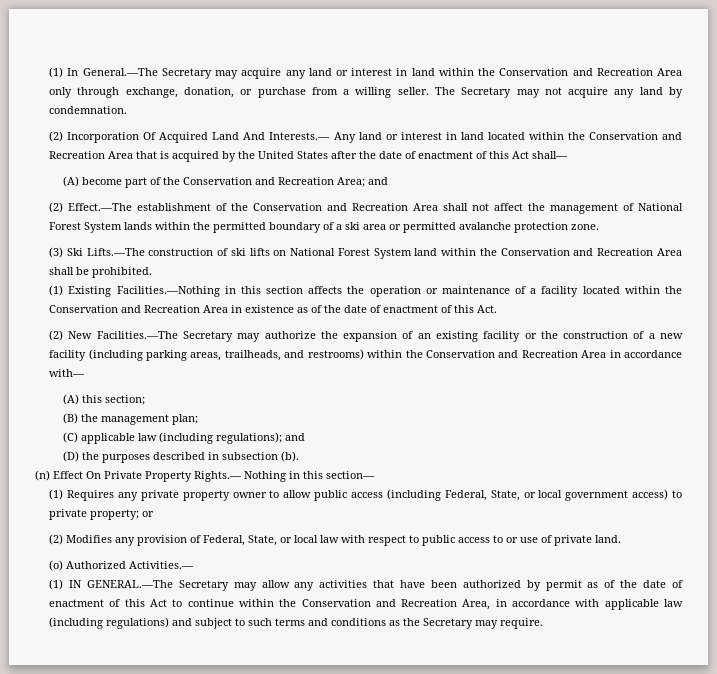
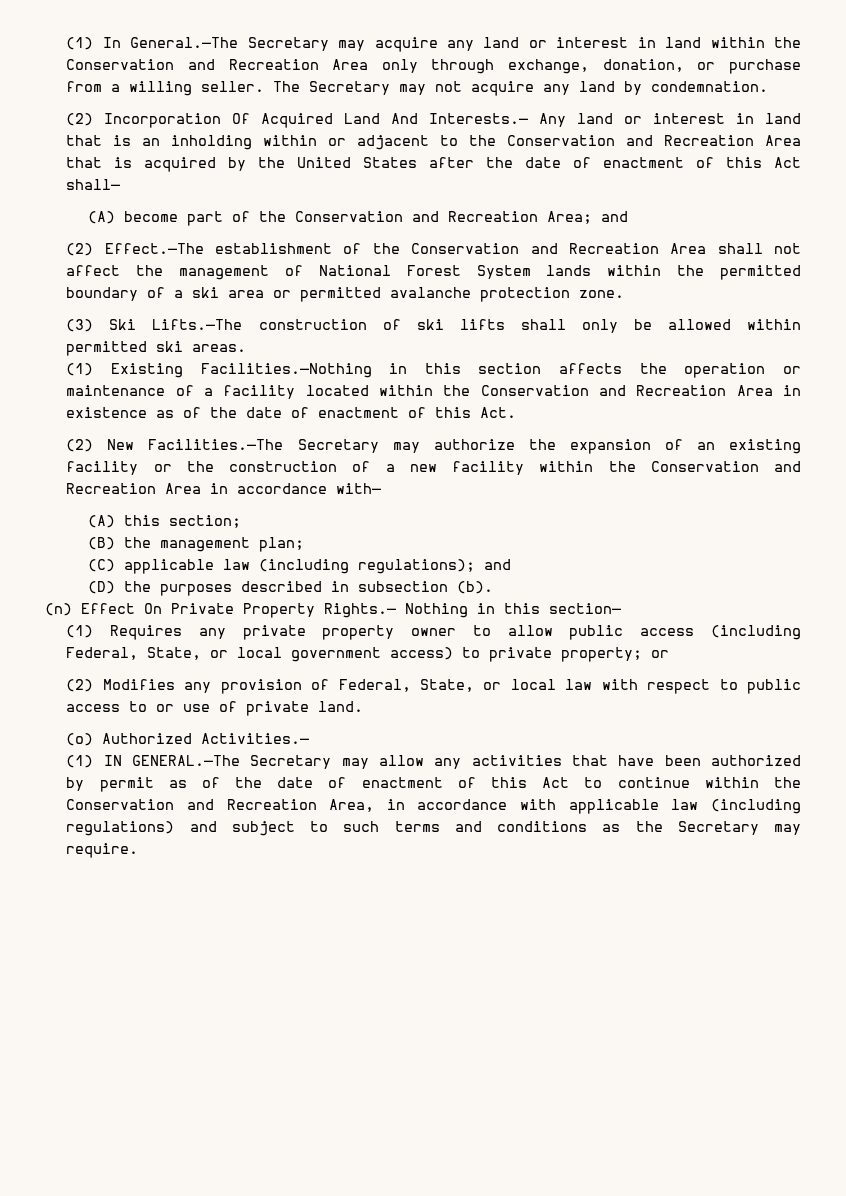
[487,132,564,140] located within -> [66,135,459,150] that is an inholding within or adjacent to
[273,248,682,259] [49,267,153,278] on National Forest System land within the Conservation and Recreation Area shall be prohibited. -> [520,319,801,333] [66,341,247,356] shall only be allowed within permitted ski areas.
[88,349,364,361] (including parking areas, trailheads, and restrooms) -> (525, 468) none

